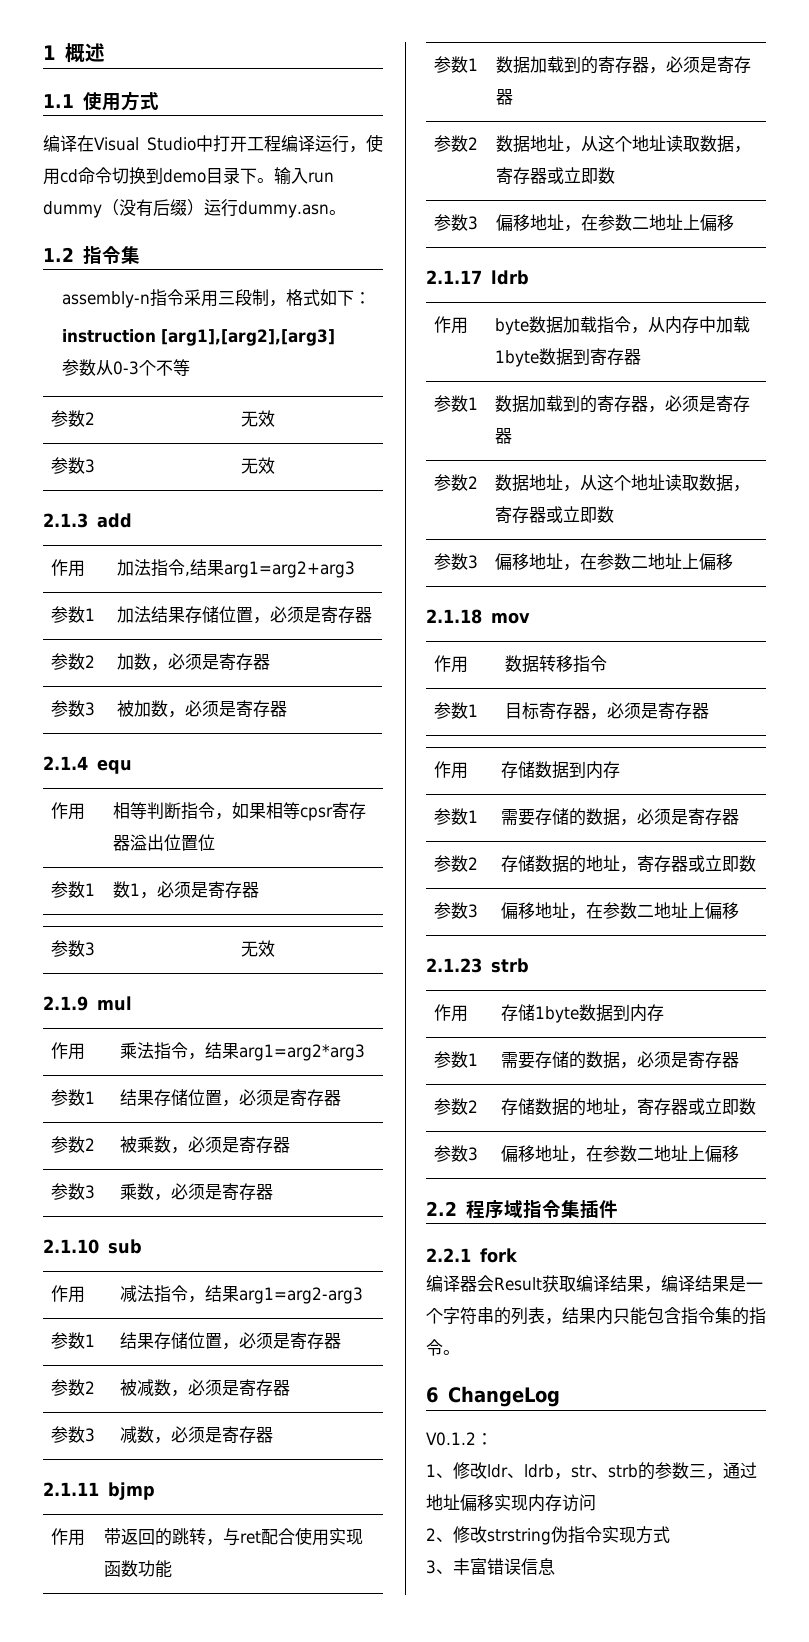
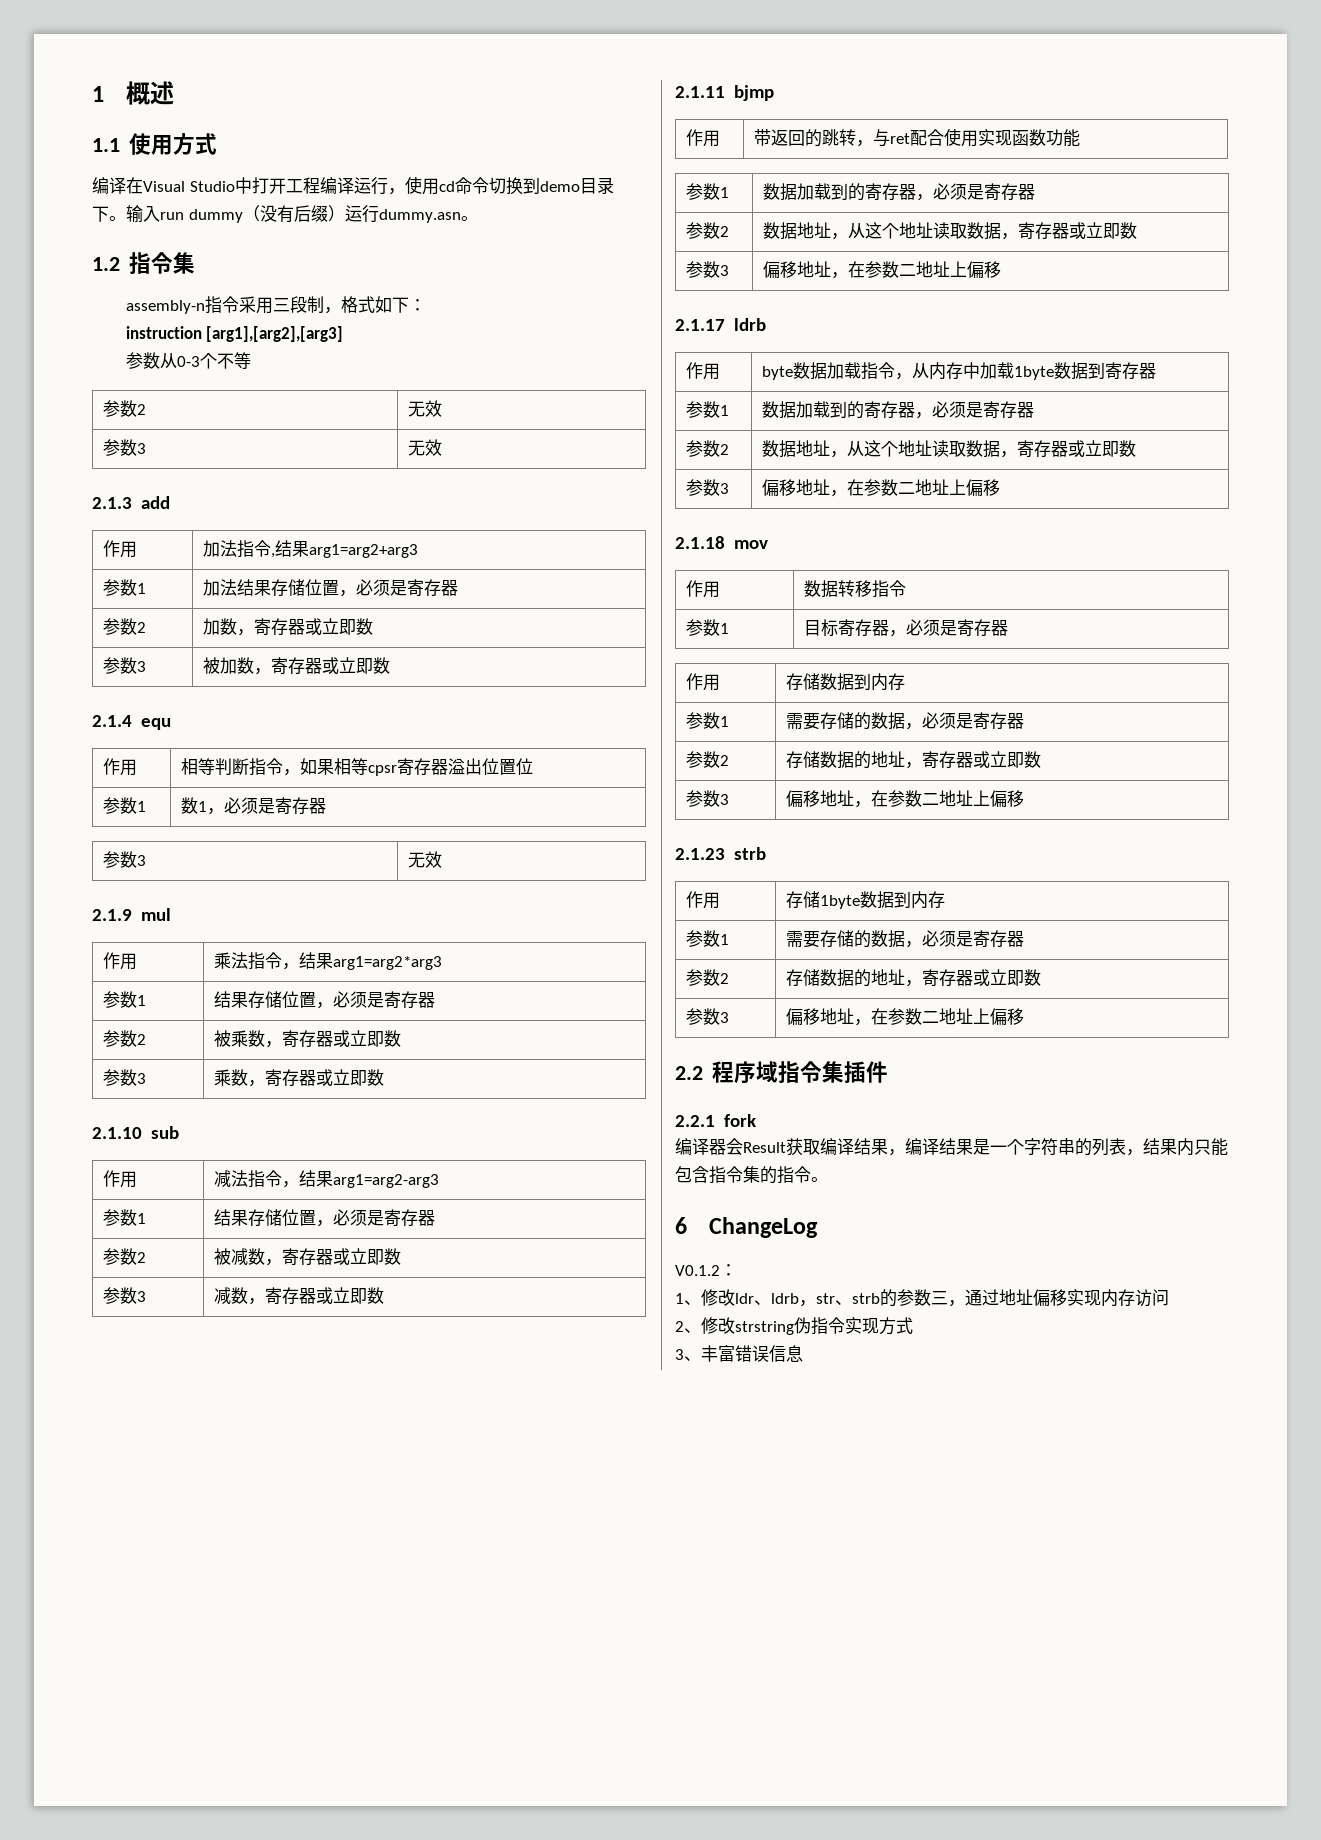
[168,653,271,671] 必须是寄存器 -> [254,618,374,636] 寄存器或立即数
[185,700,288,718] 必须是寄存器 -> [271,657,391,675] 寄存器或立即数
[188,1136,291,1154] 必须是寄存器 -> [282,1030,402,1048] 寄存器或立即数
[171,1183,274,1201] 必须是寄存器 -> [265,1069,385,1087] 寄存器或立即数
[188,1379,291,1397] 必须是寄存器 -> [282,1248,402,1266] 寄存器或立即数
[171,1426,274,1444] 必须是寄存器 -> [265,1287,385,1305] 寄存器或立即数

